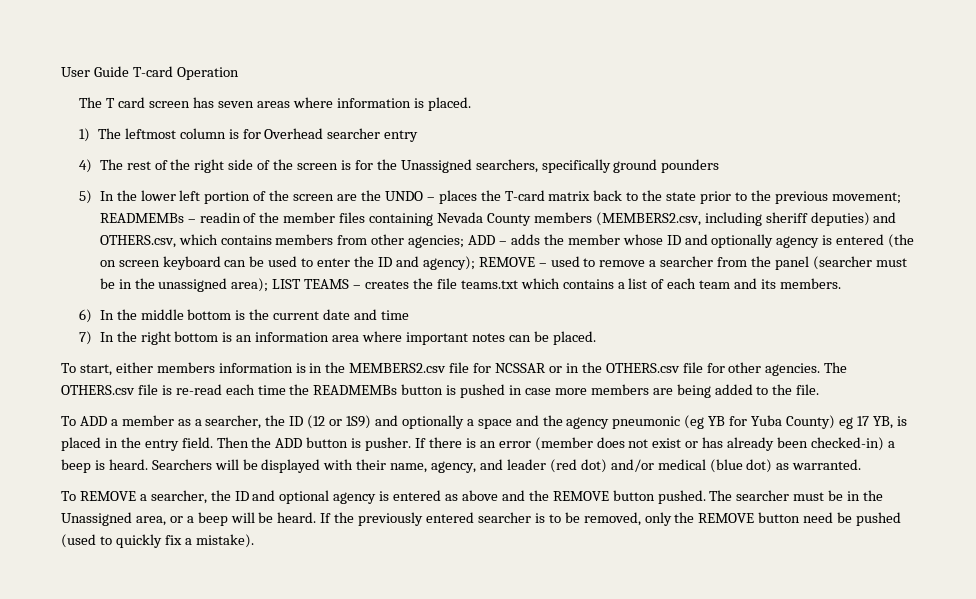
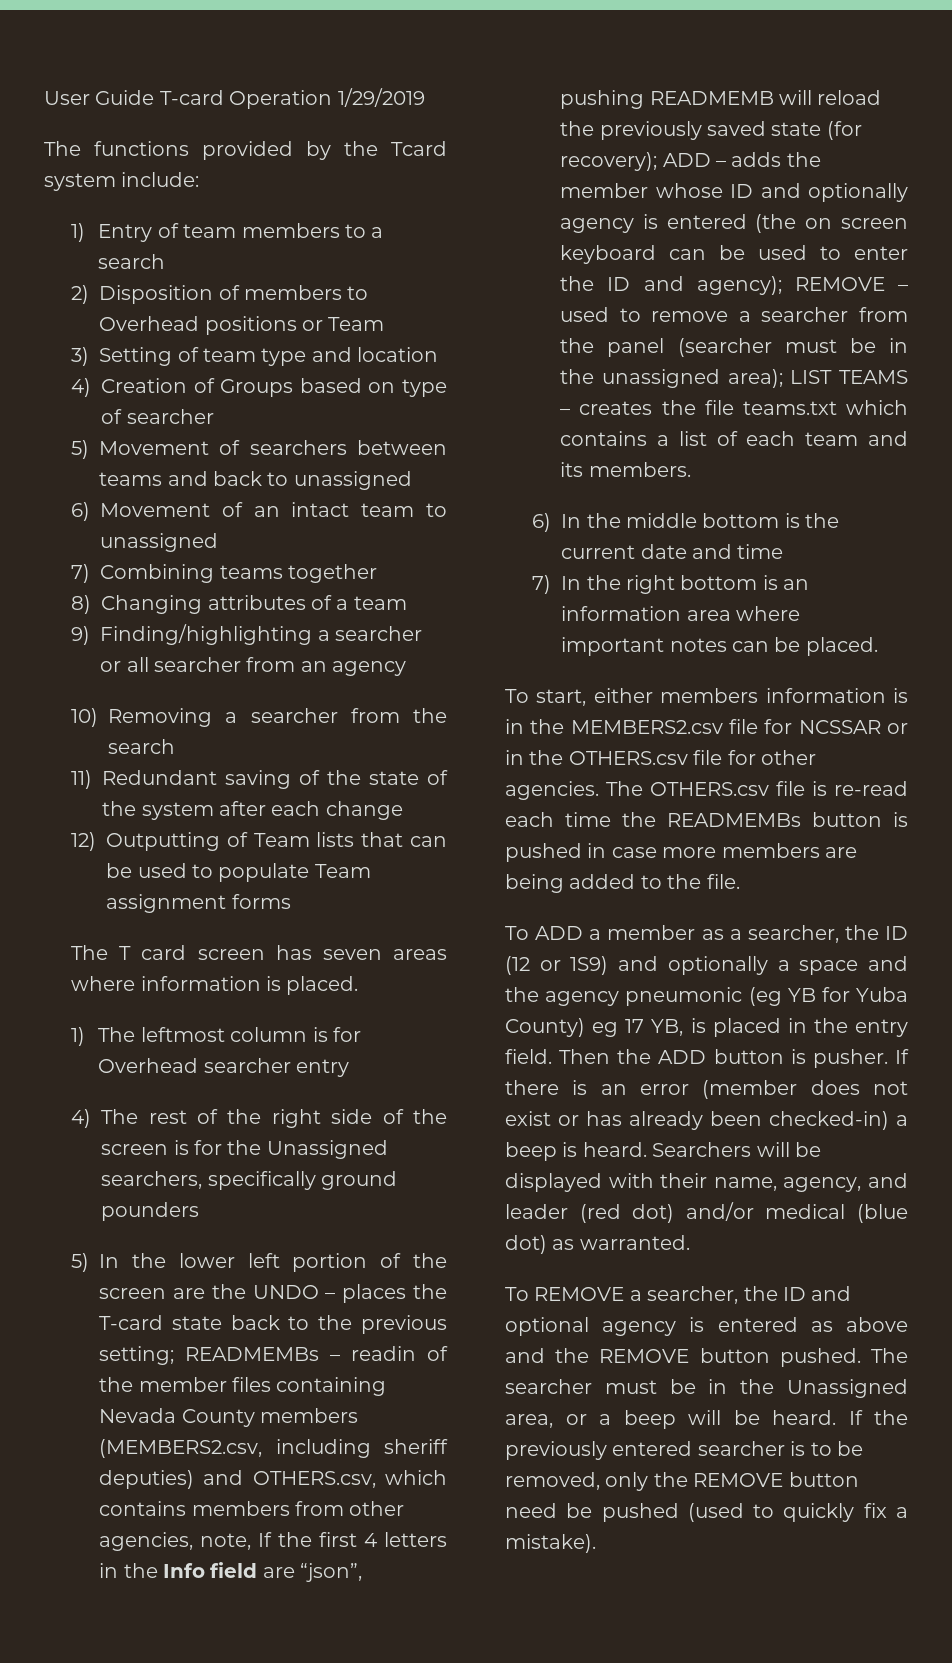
(239, 73) none -> [337,88,425,107] [44,141,447,160] [44,172,200,191] [71,223,384,242] [98,254,166,269] [71,285,369,304] [99,316,385,335] [71,347,439,366] [71,378,448,397] [101,409,214,424] [71,440,447,459] [99,471,412,490] [71,502,448,521] [100,533,219,552] [71,564,378,583] [71,595,407,614] [71,624,423,645] [100,657,407,676] [71,708,447,727] [108,739,176,754] [71,770,448,789] [102,801,403,820] [71,832,448,851] [106,863,371,882] [106,894,291,913] 1/29/2019 // The functions provided by the Tcard system include: // 1) Entry of team members to a search // 2) Disposition of members to Overhead positions or Team // 3) Setting of team type and location // 4) Creation of Groups based on type of searcher // 5) Movement of searchers between teams and back to unassigned // 6) Movement of an intact team to unassigned // 7) Combining teams together // 8) Changing attributes of a team // 9) Finding/highlighting a searcher or all searcher from an agency // 10) Removing a searcher from the search // 11) Redundant saving of the state of the system after each change // 12) Outputting of Team lists that can be used to populate Team assignment forms
[548,191,591,201] matrix -> [171,1316,222,1330] state
[666,190,901,204] state prior to the previous movement; -> [361,1315,448,1334] [99,1346,175,1365] previous setting;
[408,235,465,248] agencies; -> [99,1532,447,1551] [99,1562,363,1582] [560,90,882,109] [560,121,862,140] [560,152,658,171] agencies, note, If the first 4 letters in the Info field are “json”, pushing READMEMB will reload the previously saved state (for recovery);

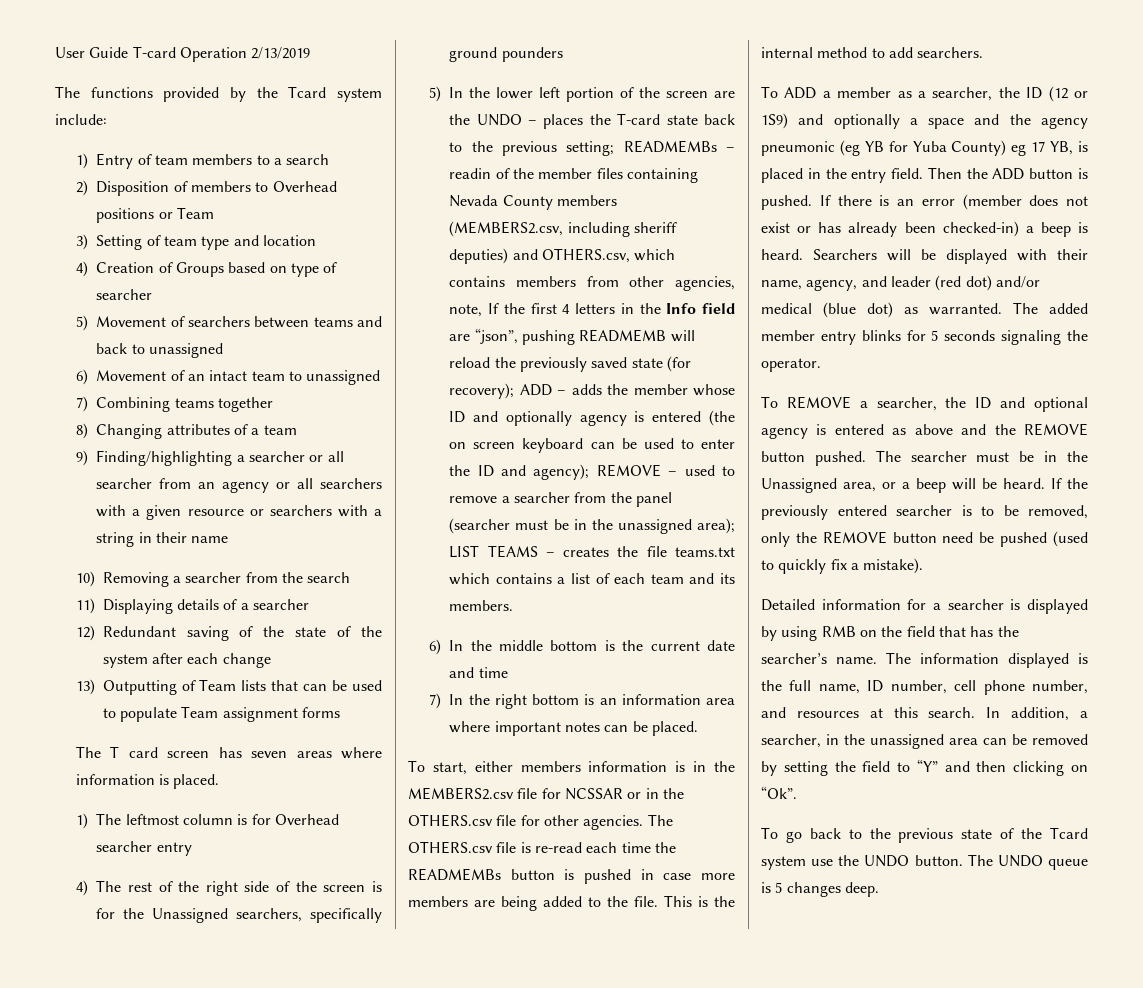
[337,88,425,107] 1/29/2019 -> [251,47,311,59] 2/13/2019
(407, 668) none -> [276,478,382,489] [96,505,382,520] [96,532,229,547] or all searchers with a given resource or searchers with a string in their name
(93, 779) none -> [102,599,309,614] [75,625,95,641] Displaying details of a searcher // 12)
[71,832,97,851] 12) -> [75,679,95,695] 13)
(740, 881) none -> [664,895,735,907] [761,47,984,58] This is the internal method to add searchers.
[812,1049,888,1068] pusher. -> [761,195,812,210] pushed.
(690, 1242) none -> [1013,302,1088,314] [761,330,1088,345] [761,358,821,372] The added member entry blinks for 5 seconds signaling the operator.
(596, 1543) none -> [761,599,1088,614] [761,626,1019,641] [761,652,1088,668] [761,680,1088,695] [761,707,1088,721] [761,734,1088,749] [761,759,1088,776] [761,786,797,799] [761,827,1088,843] [761,854,1088,870] [761,882,879,897] // Detailed information for a searcher is displayed by using RMB on the field that has the searcher’s name. The information displayed is the full name, ID number, cell phone number, and resources at this search. In addition, a searcher, in the unassigned area can be removed by setting the field to “Y” and then clicking on “Ok”. // To go back to the previous state of the Tcard system use the UNDO button. The UNDO queue is 5 changes deep.

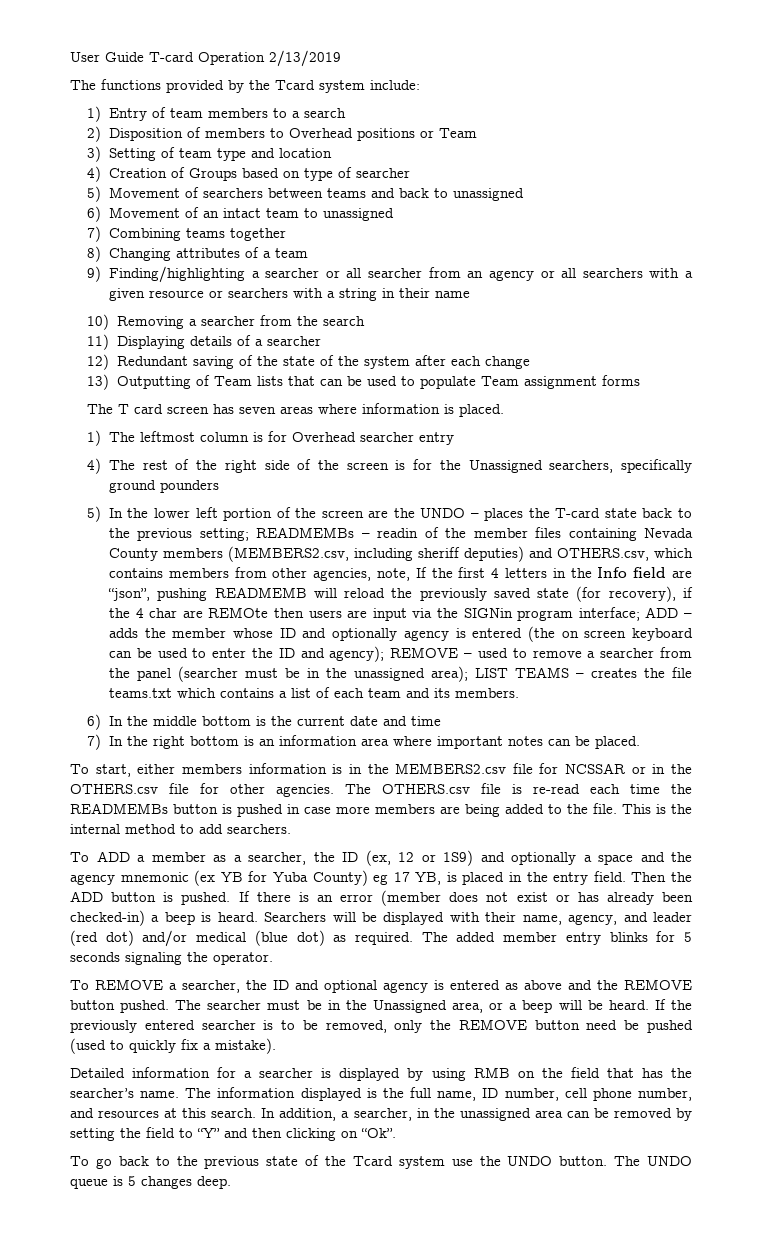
[449,383,515,399] recovery); -> [608,586,694,602] [108,607,640,621] recovery), if the 4 char are REMOte then users are input via the SIGNin program interface;
[1048,86,1068,102] (12 -> [365,850,414,866] (ex, 12
[761,140,860,156] pneumonic (eg -> [120,870,216,886] mnemonic (ex
[929,303,1002,315] warranted. -> [355,932,413,945] required.

